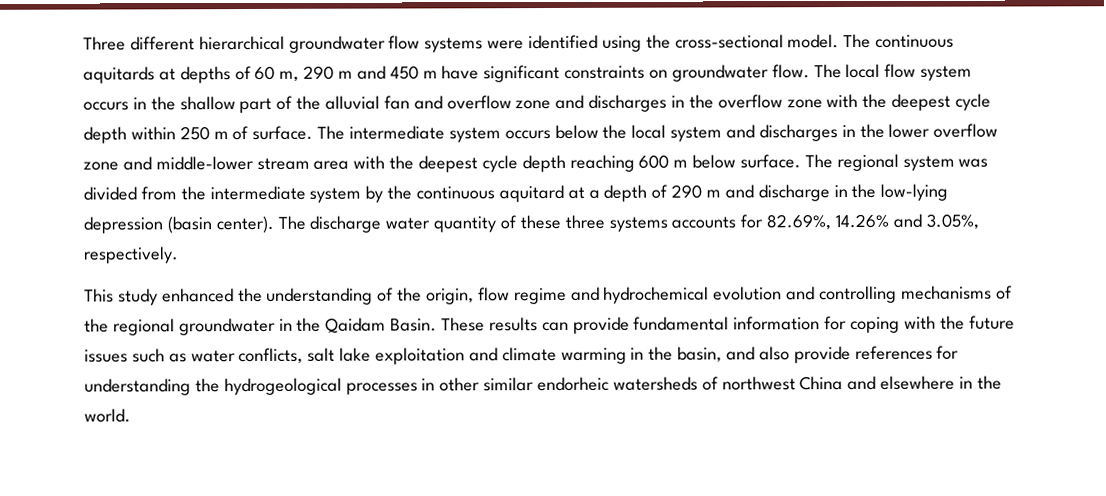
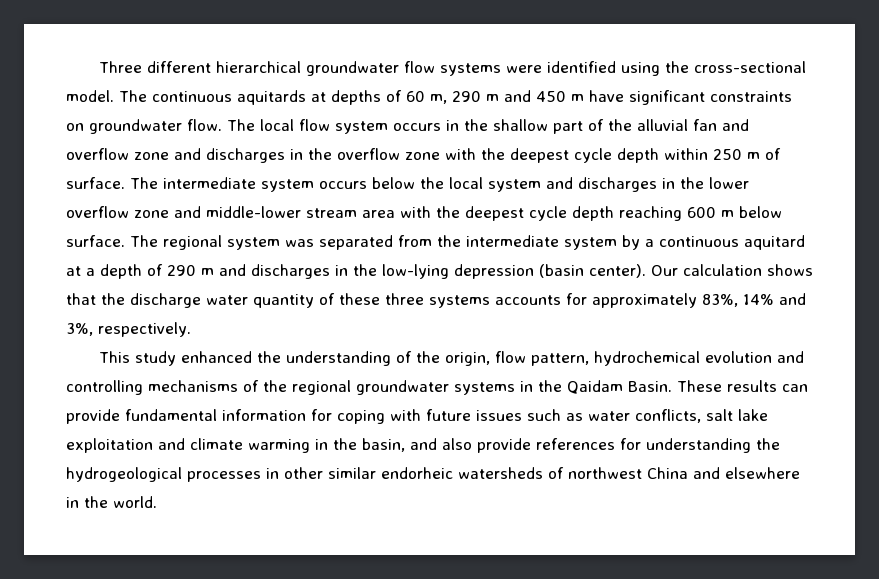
[83,186,137,201] divided -> [319,235,393,250] separated
[387,185,413,200] the -> [645,239,654,247] a
[757,184,830,202] discharge -> [251,264,330,279] discharges
[277,215,306,230] The -> [651,264,813,276] [66,293,125,305] Our calculation shows that the
[766,213,979,231] 82.69%, 14.26% and 3.05%, -> [592,293,806,308] [66,323,93,336] approximately 83%, 14% and 3%,
[513,286,600,305] regime and -> [530,353,589,366] pattern,
(276, 326) none -> [454,382,515,395] systems
[939,315,965,330] the -> (421, 415) none

